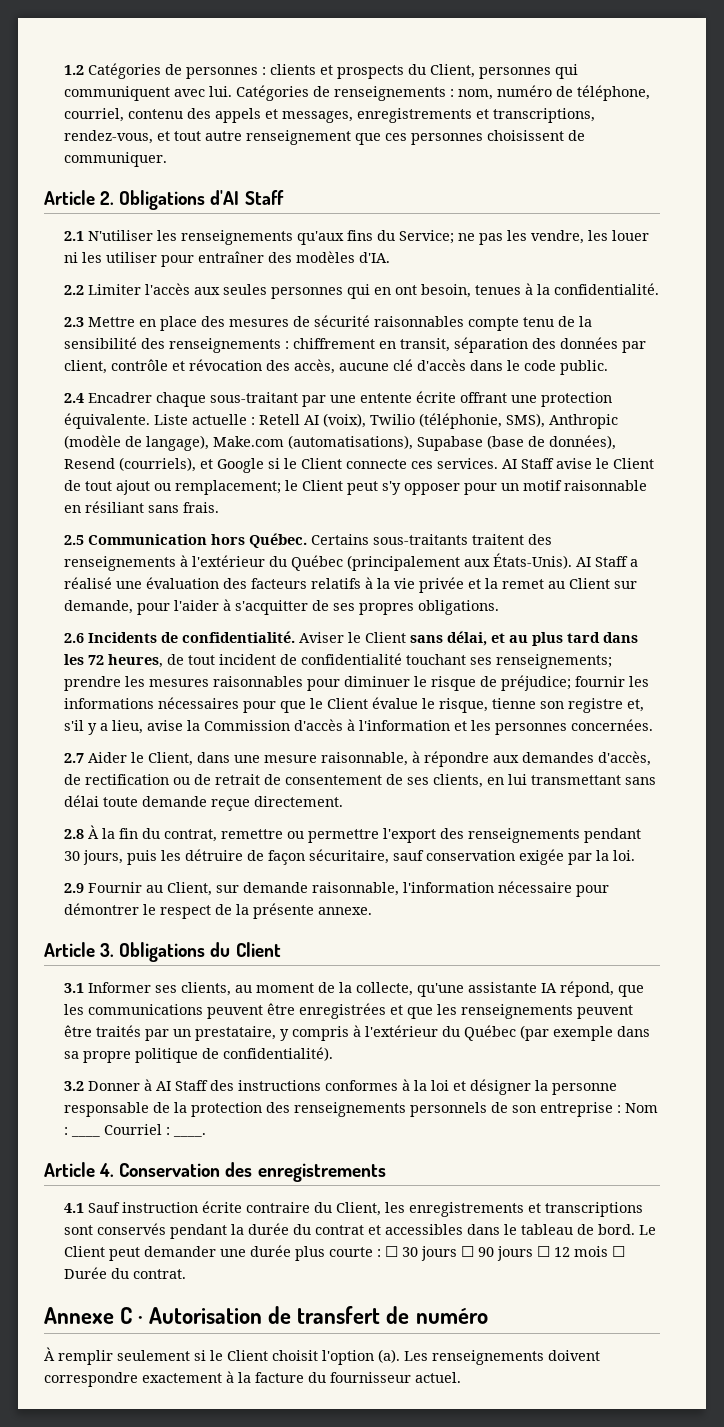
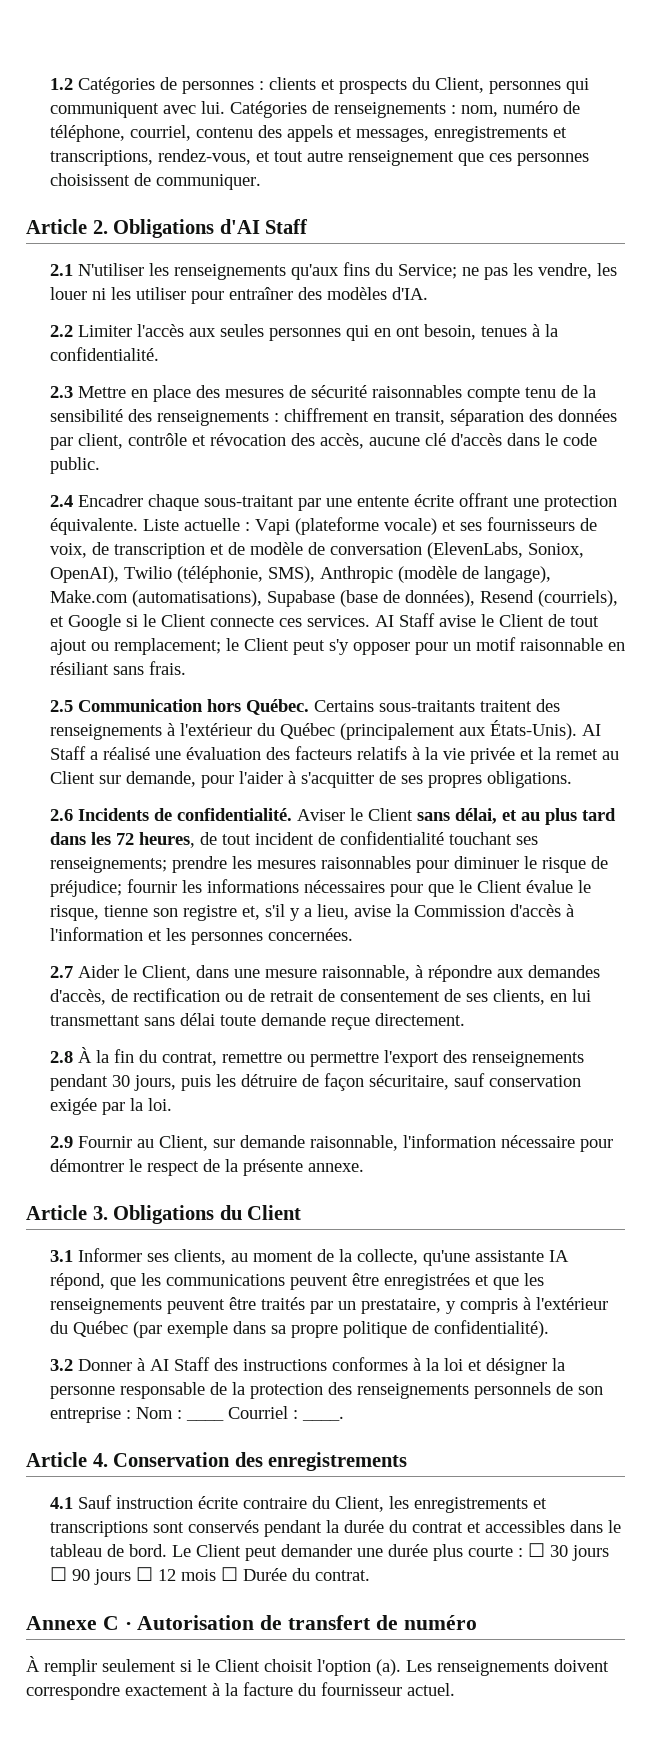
[258,413,366,428] Retell AI (voix), -> [254,517,597,535] [49,542,584,559] [49,566,119,583] Vapi (plateforme vocale) et ses fournisseurs de voix, de transcription et de modèle de conversation (ElevenLabs, Soniox, OpenAI),

